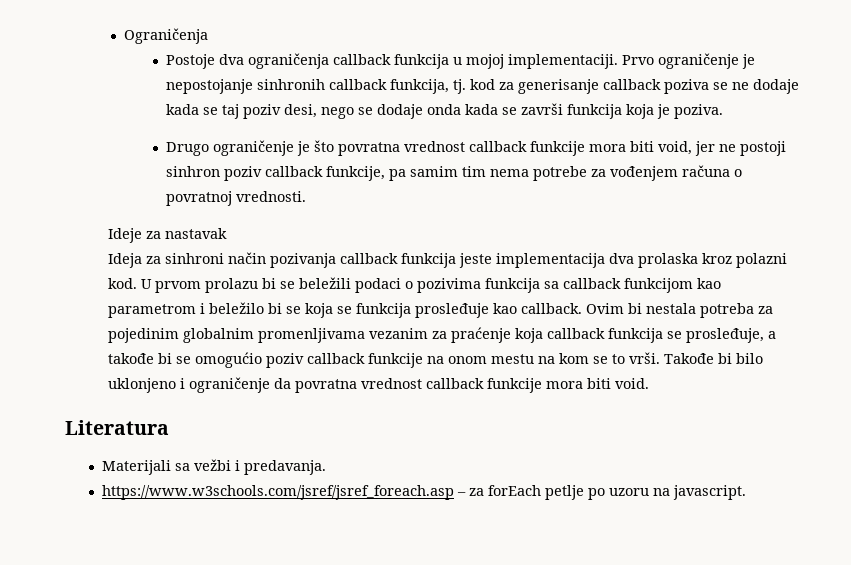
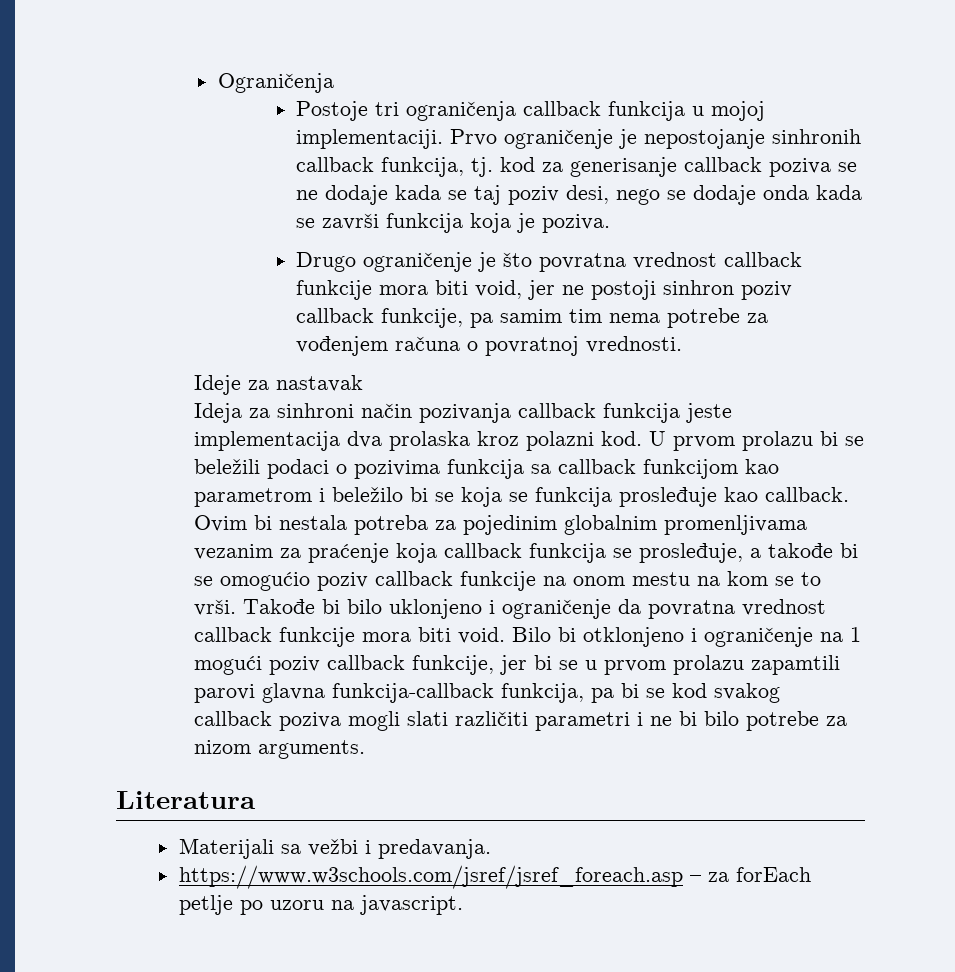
[219,54,245,65] dva -> [374,102,399,116] tri
(649, 383) none -> [512,627,862,647] [194,655,841,675] [194,683,781,703] [194,711,848,731] [194,740,366,759] Bilo bi otklonjeno i ograničenje na 1 mogući poziv callback funkcije, jer bi se u prvom prolazu zapamtili parovi glavna funkcija-callback funkcija, pa bi se kod svakog callback poziva mogli slati različiti parametri i ne bi bilo potrebe za nizom arguments.

